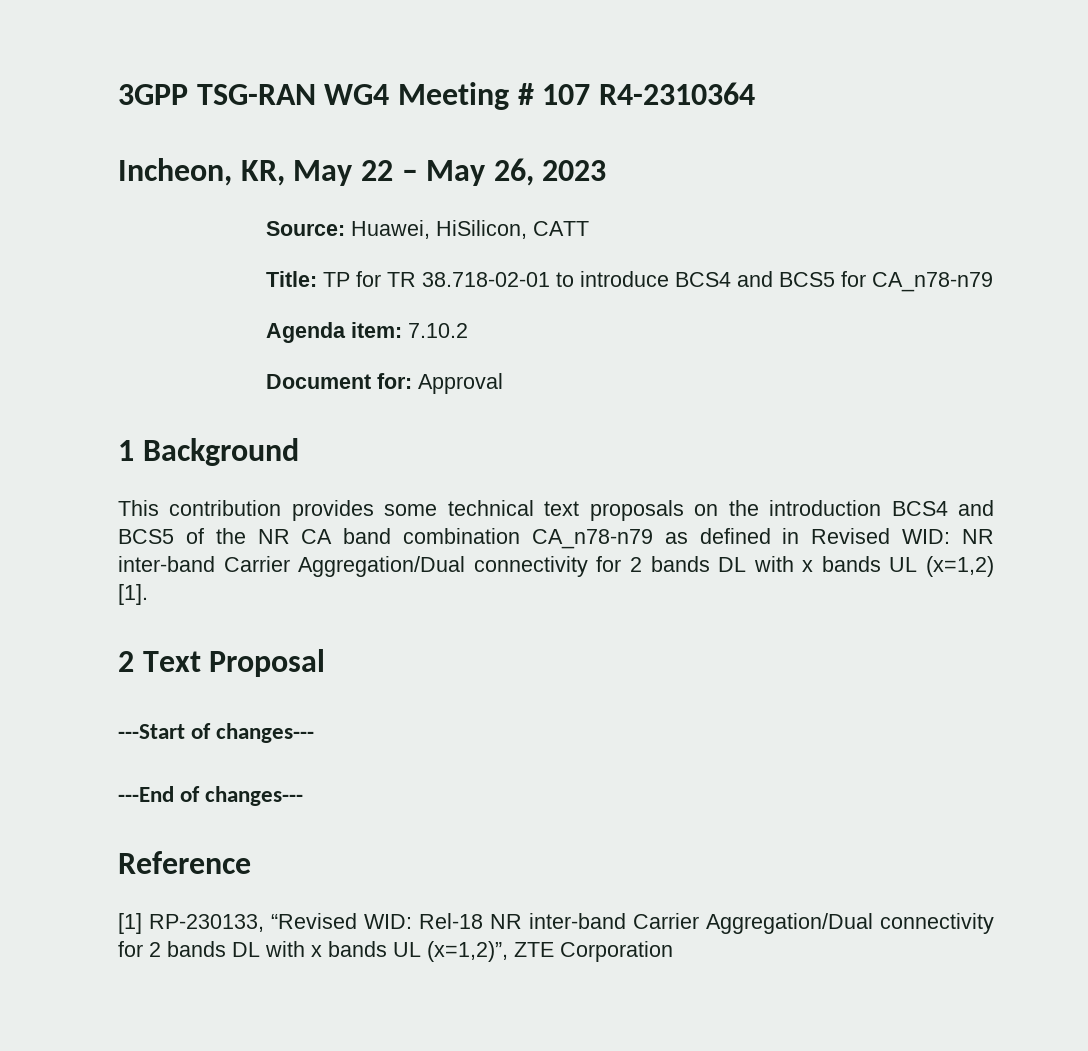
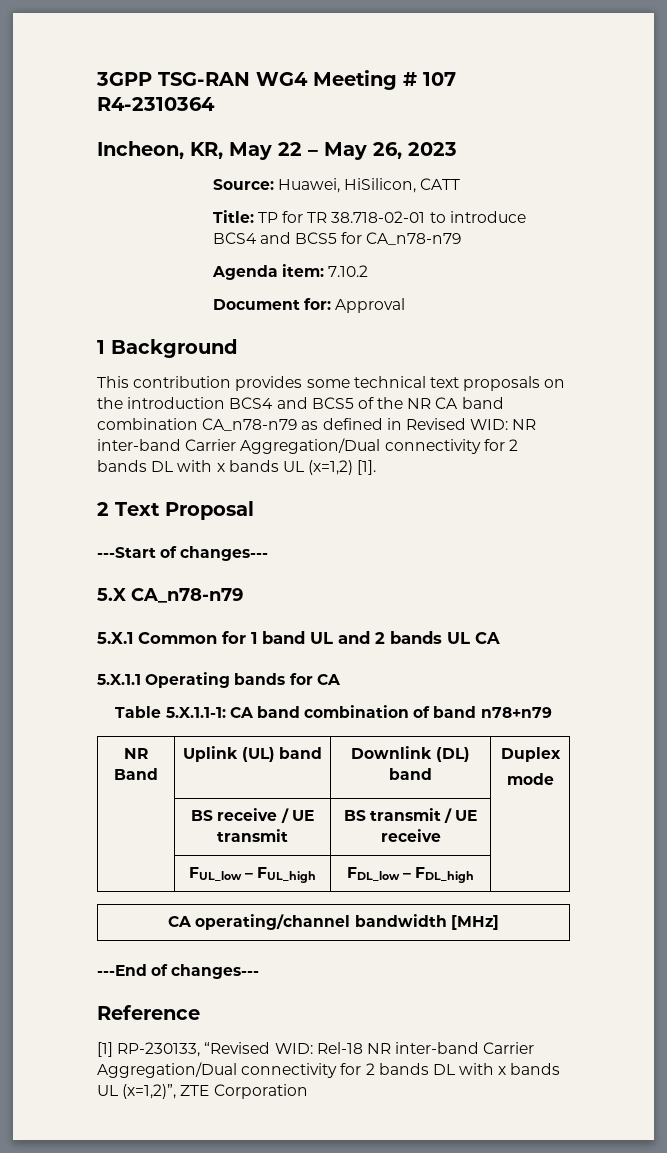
(315, 733) none -> [97,588,243,603] [97,631,500,644] [97,672,341,688] [115,705,552,718] [124,748,148,759] [114,768,158,780] [183,746,322,762] [351,746,470,762] [389,768,432,780] [500,747,561,762] [506,773,554,785] [191,808,314,823] [217,829,288,842] [343,808,478,823] [380,829,441,842] [188,867,317,883] [346,867,475,883] [168,914,499,930] // 5.X CA_n78-n79 // 5.X.1 Common for 1 band UL and 2 bands UL CA // 5.X.1.1 Operating bands for CA // Table 5.X.1.1-1: CA band combination of band n78+n79 // NR Band | Uplink (UL) band | Downlink (DL) band | Duplex // mode // | BS receive / UE transmit | BS transmit / UE receive | // | FUL_low – FUL_high | FDL_low – FDL_high | // CA operating/channel bandwidth [MHz]

